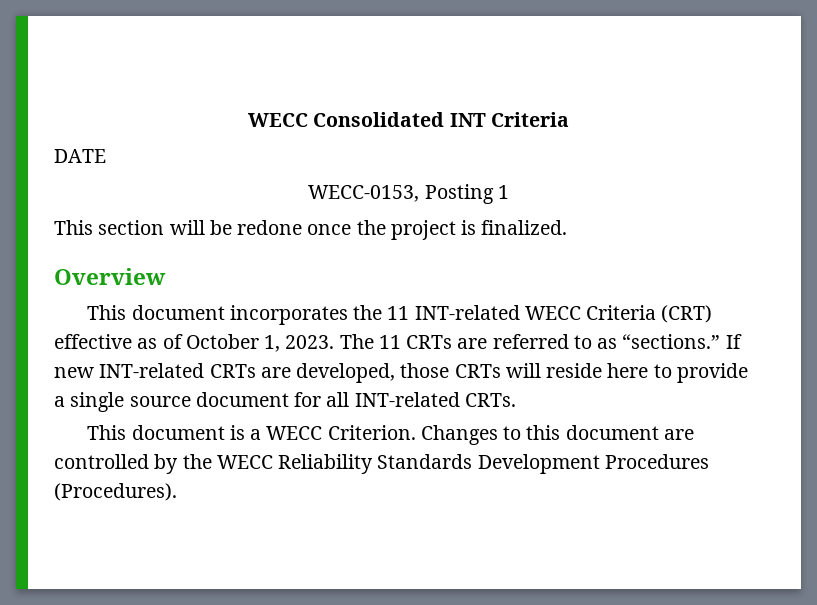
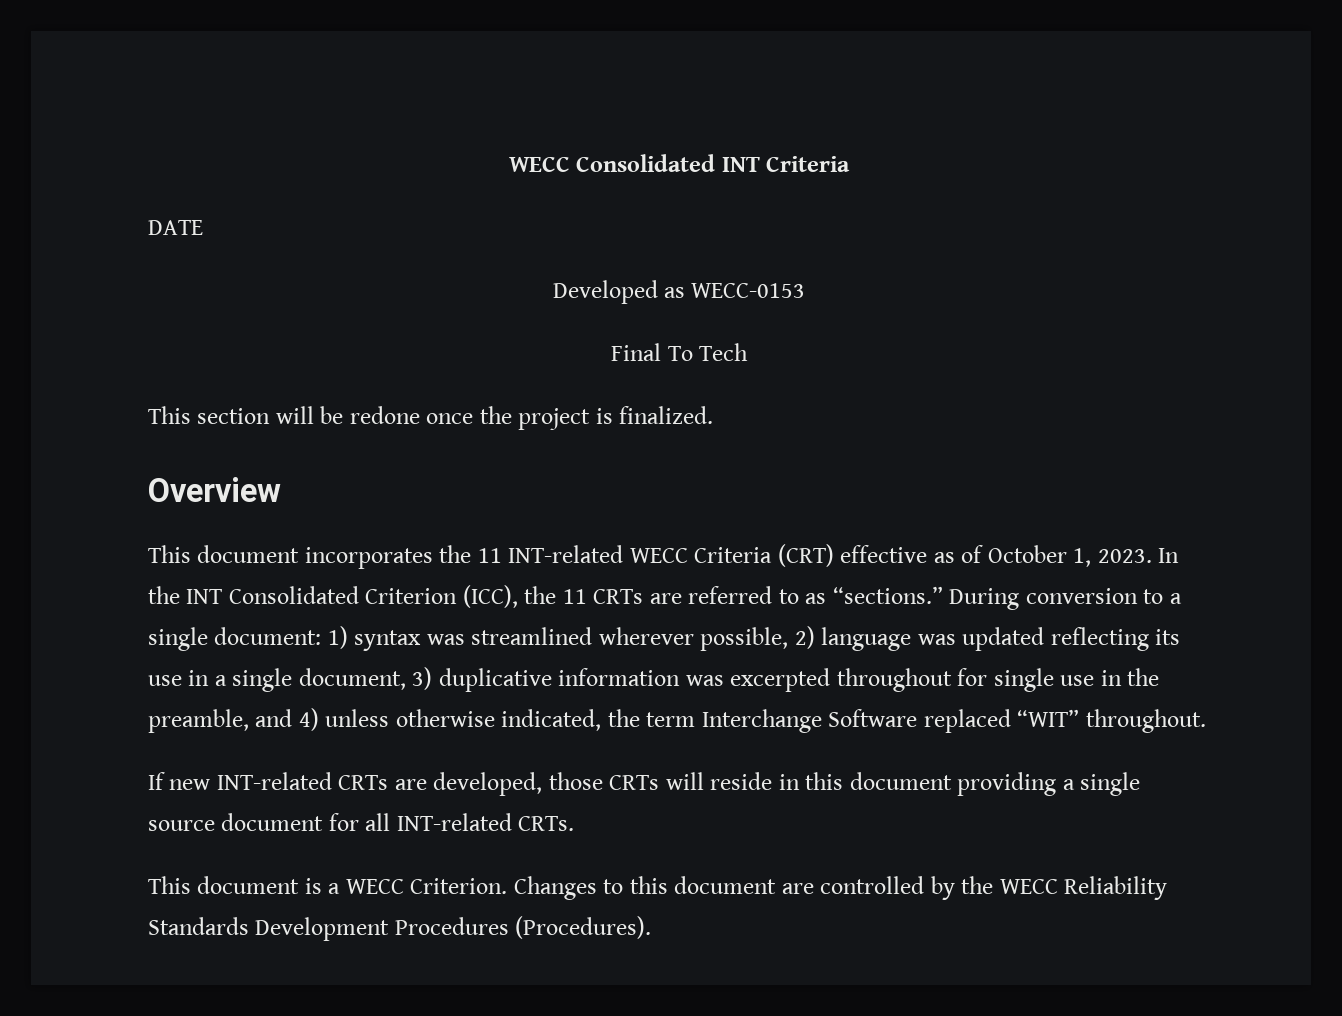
[308,184,509,204] WECC-0153, Posting 1 -> [552,280,806,304] [611,343,748,361] Developed as WECC-0153 // Final To Tech
[339,334,374,349] The -> [1158,548,1180,563] [148,585,557,608] In the INT Consolidated Criterion (ICC), the
(721, 341) none -> [949,588,1182,610] [148,626,1181,651] [148,667,1160,692] [148,708,1206,733] During conversion to a single document: 1) syntax was streamlined wherever possible, 2) language was updated reflecting its use in a single document, 3) duplicative information was excerpted throughout for single use in the preamble, and 4) unless otherwise indicated, the term Interchange Software replaced “WIT” throughout. //
[607,363,748,383] here to provide -> [778,772,1057,796] in this document providing

